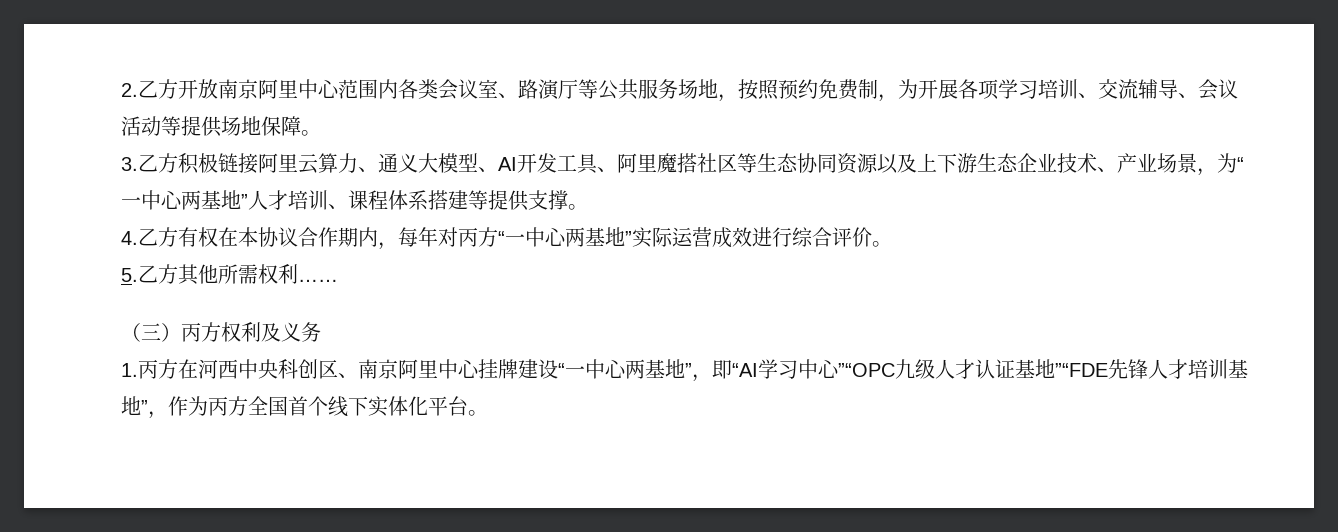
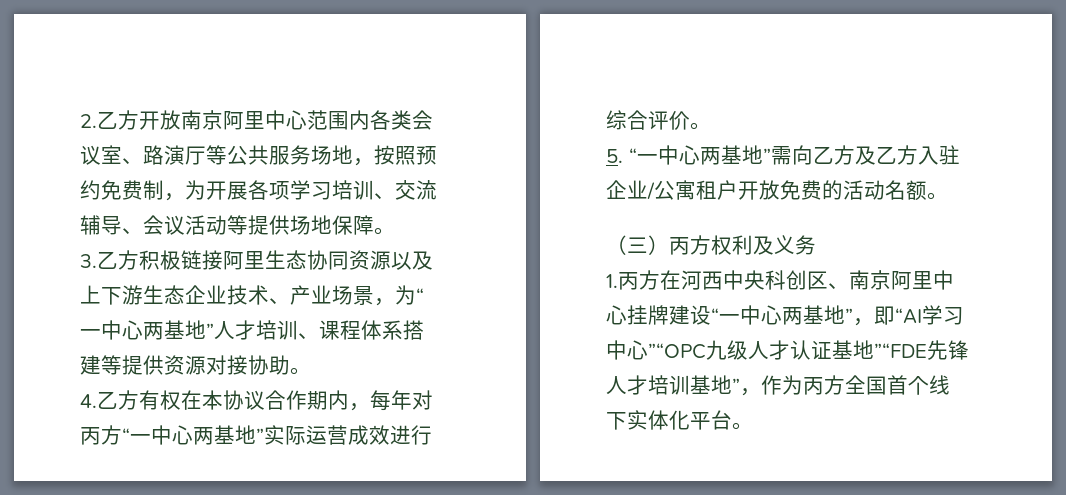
[298,153,757,174] 云算力、通义大模型、AI开发工具、阿里魔搭社区等 -> (265, 260) none
[528,190,568,210] 支撑 -> [164,355,290,375] 资源对接协助
[138,264,338,285] 乙方其他所需权利…… -> [628,145,960,165] [606,180,948,201] “一中心两基地”需向乙方及乙方入驻企业/公寓租户开放免费的活动名额。

